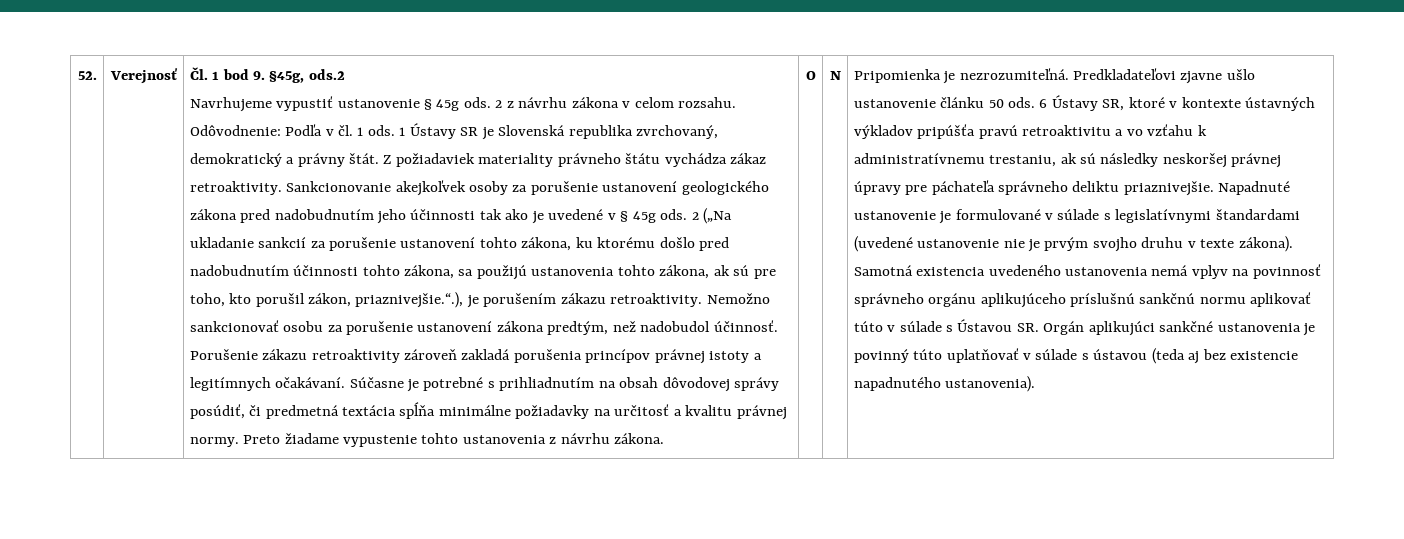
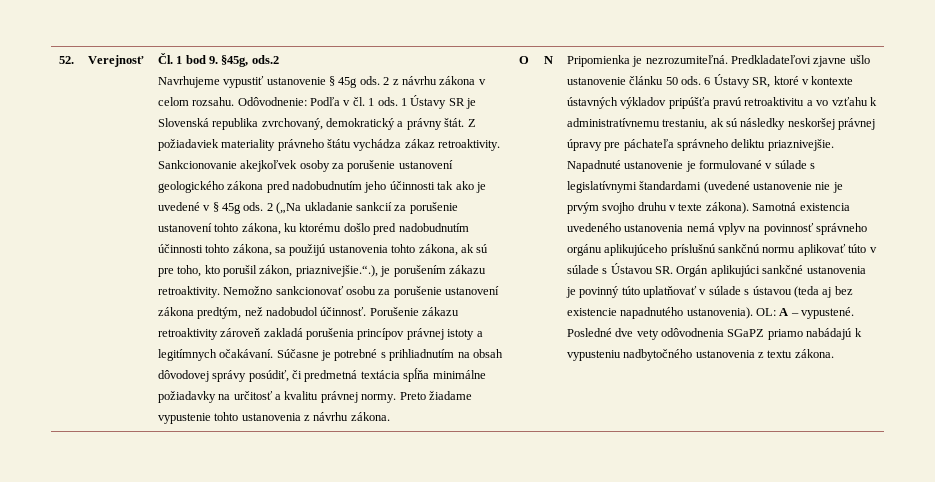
(1036, 384) none -> [756,307,855,319] [566,328,862,340] [566,349,834,361] OL: A – vypustené. Posledné dve vety odôvodnenia SGaPZ priamo nabádajú k vypusteniu nadbytočného ustanovenia z textu zákona.

